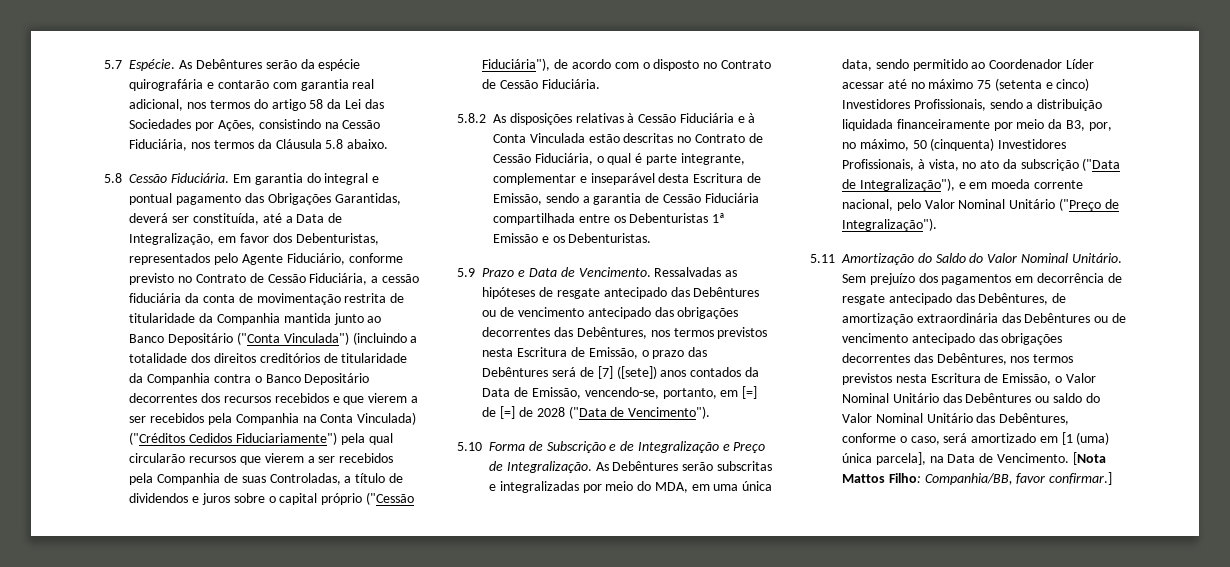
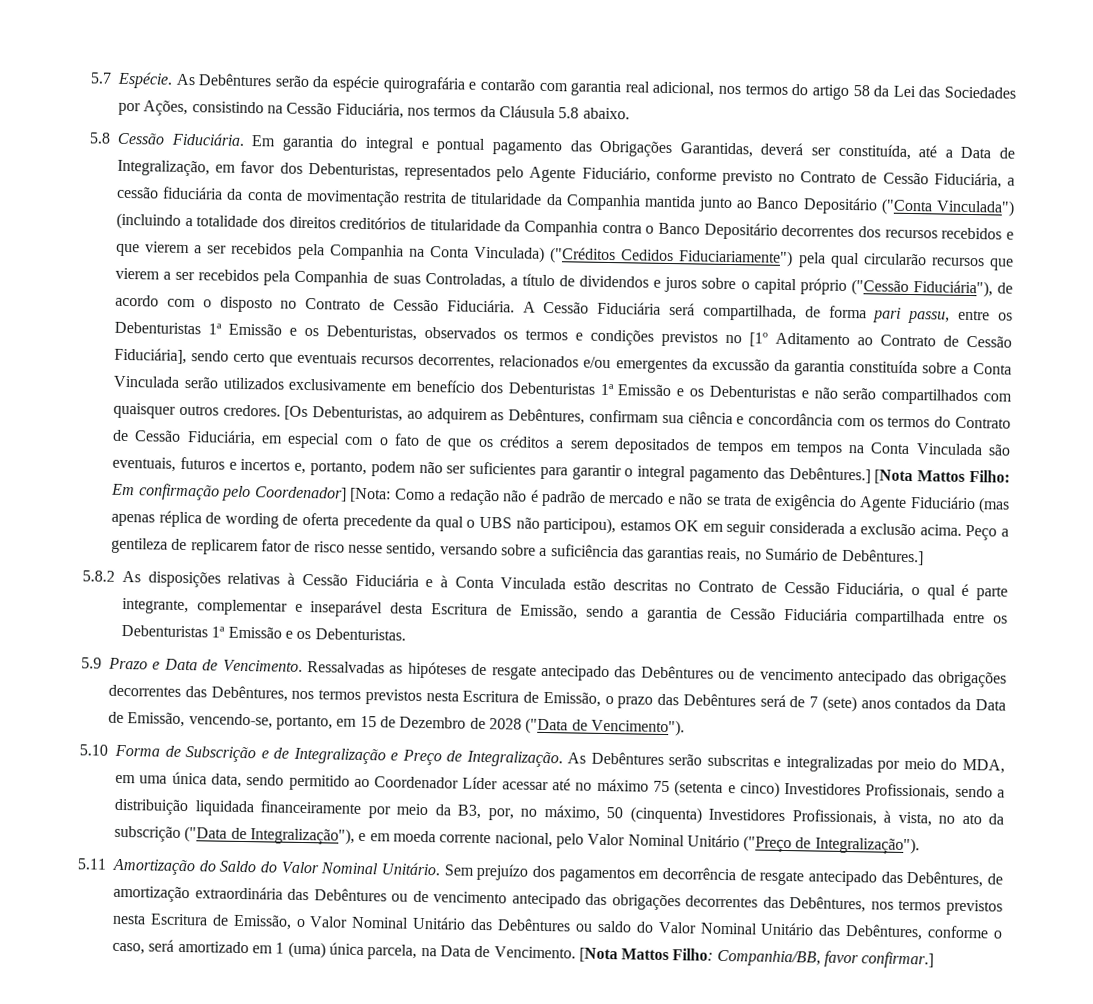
(600, 84) none -> [522,301,1014,324] [114,321,1012,348] [114,347,1012,376] [113,375,1013,406] [113,402,1012,429] [112,429,1011,457] [112,456,1010,485] [111,483,1010,514] [111,510,1010,541] [111,537,924,566] A Cessão Fiduciária será compartilhada, de forma pari passu, entre os Debenturistas 1ª Emissão e os Debenturistas, observados os termos e condições previstos no [1º Aditamento ao Contrato de Cessão Fiduciária], sendo certo que eventuais recursos decorrentes, relacionados e/ou emergentes da excussão da garantia constituída sobre a Conta Vinculada serão utilizados exclusivamente em benefício dos Debenturistas 1ª Emissão e os Debenturistas e não serão compartilhados com quaisquer outros credores. [Os Debenturistas, ao adquirem as Debêntures, confirmam sua ciência e concordância com os termos do Contrato de Cessão Fiduciária, em especial com o fato de que os créditos a serem depositados de tempos em tempos na Conta Vinculada são eventuais, futuros e incertos e, portanto, podem não ser suficientes para garantir o integral pagamento das Debêntures.] [Nota Mattos Filho: Em confirmação pelo Coordenador] [Nota: Como a redação não é padrão de mercado e não se trata de exigência do Agente Fiduciário (mas apenas réplica de wording de oferta precedente da qual o UBS não participou), estamos OK em seguir considerada a exclusão acima. Peço a gentileza de replicarem fator de risco nesse sentido, versando sobre a suficiência das garantias reais, no Sumário de Debêntures.]
[597,366,657,379] [7] ([sete]) -> [809,695,857,713] 7 (sete)
[742,386,758,399] [482,406,516,419] [=] de [=] -> [359,715,467,729] 15 de Dezembro
[1061,432,1073,445] [1 -> [275,942,285,954] 1
[875,452,926,465] parcela], -> [367,944,418,960] parcela,

